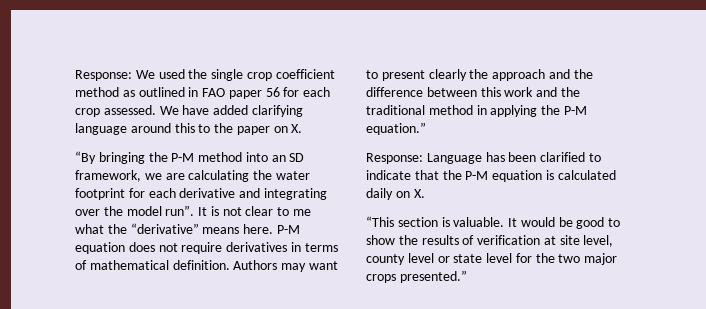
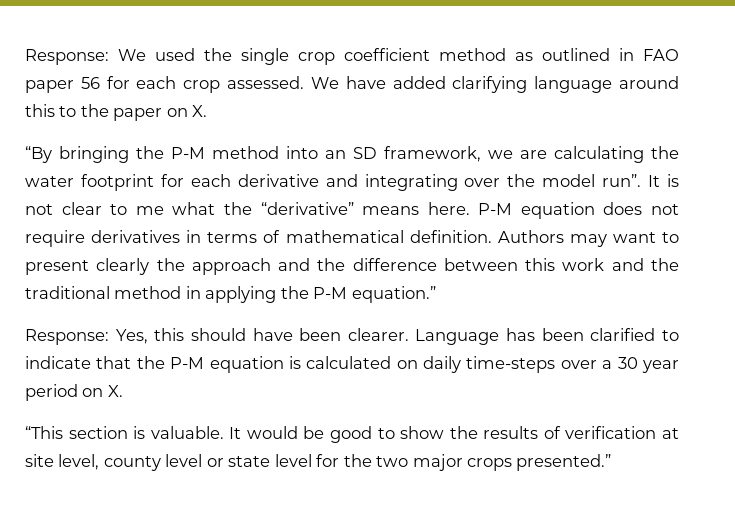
(423, 158) none -> [115,328,409,344] Yes, this should have been clearer.
[366,188,393,200] daily -> [396,356,679,373] [25,384,78,401] on daily time-steps over a 30 year period

